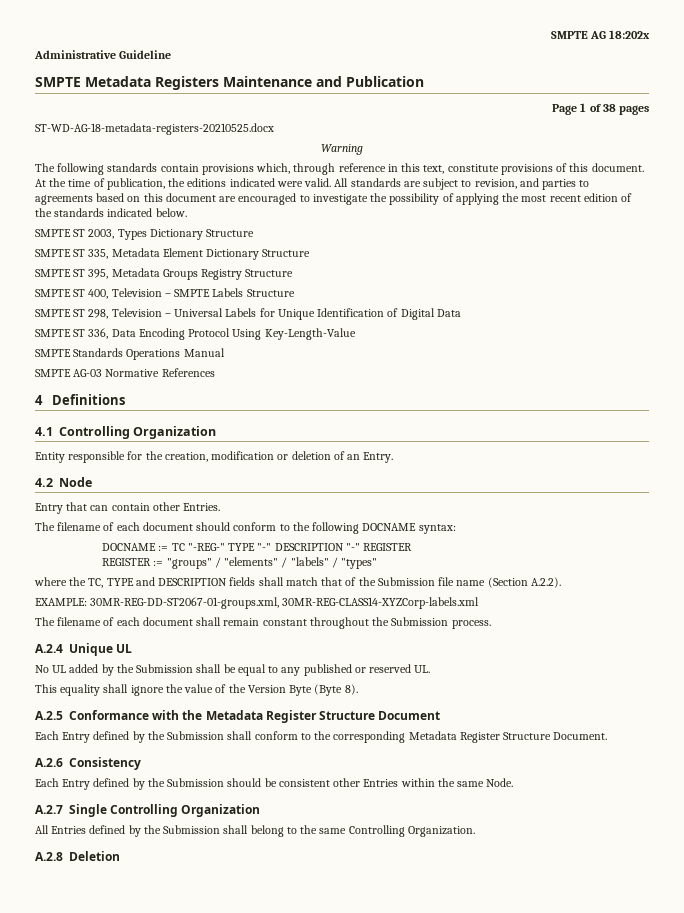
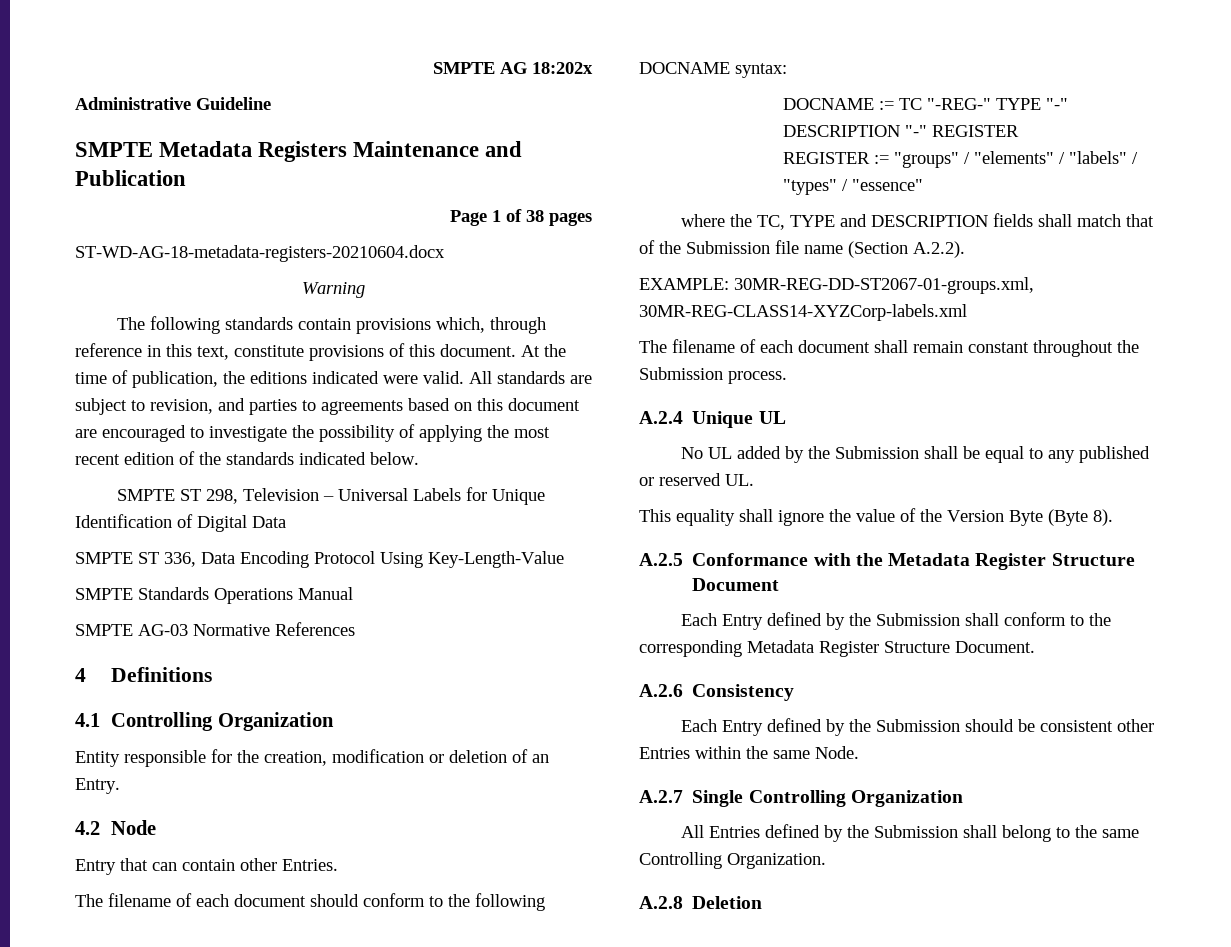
[35,123,274,135] ST-WD-AG-18-metadata-registers-20210525.docx -> [75,245,445,262] ST-WD-AG-18-metadata-registers-20210604.docx
[35,229,255,240] [35,248,311,260] [35,268,294,280] [35,288,295,299] // SMPTE ST 2003, Types Dictionary Structure // SMPTE ST 335, Metadata Element Dictionary Structure // SMPTE ST 395, Metadata Groups Registry Structure // SMPTE ST 400, Television – SMPTE Labels Structure -> (419, 458) none
(378, 563) none -> [842,179,924,191] / "essence"

